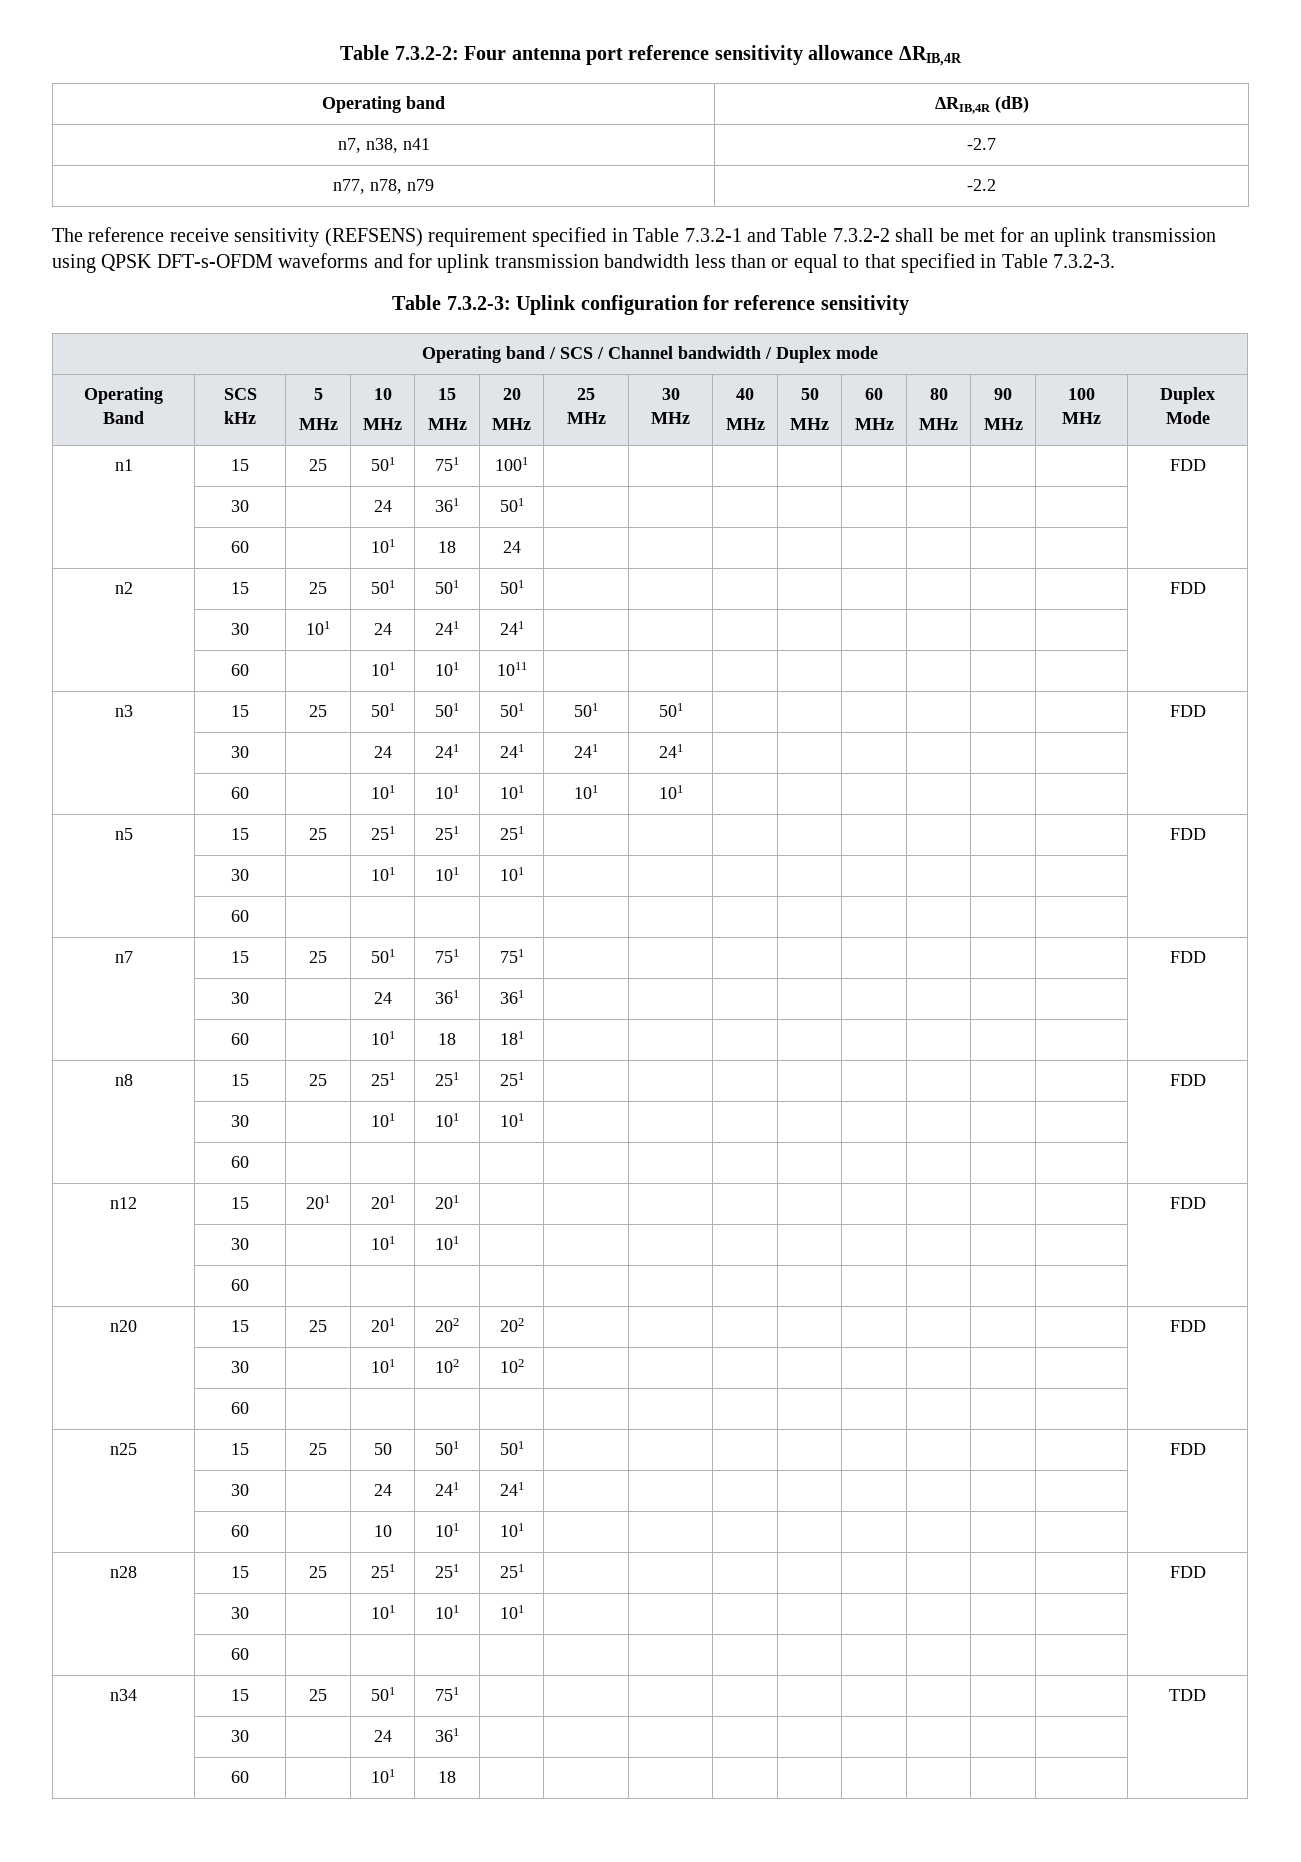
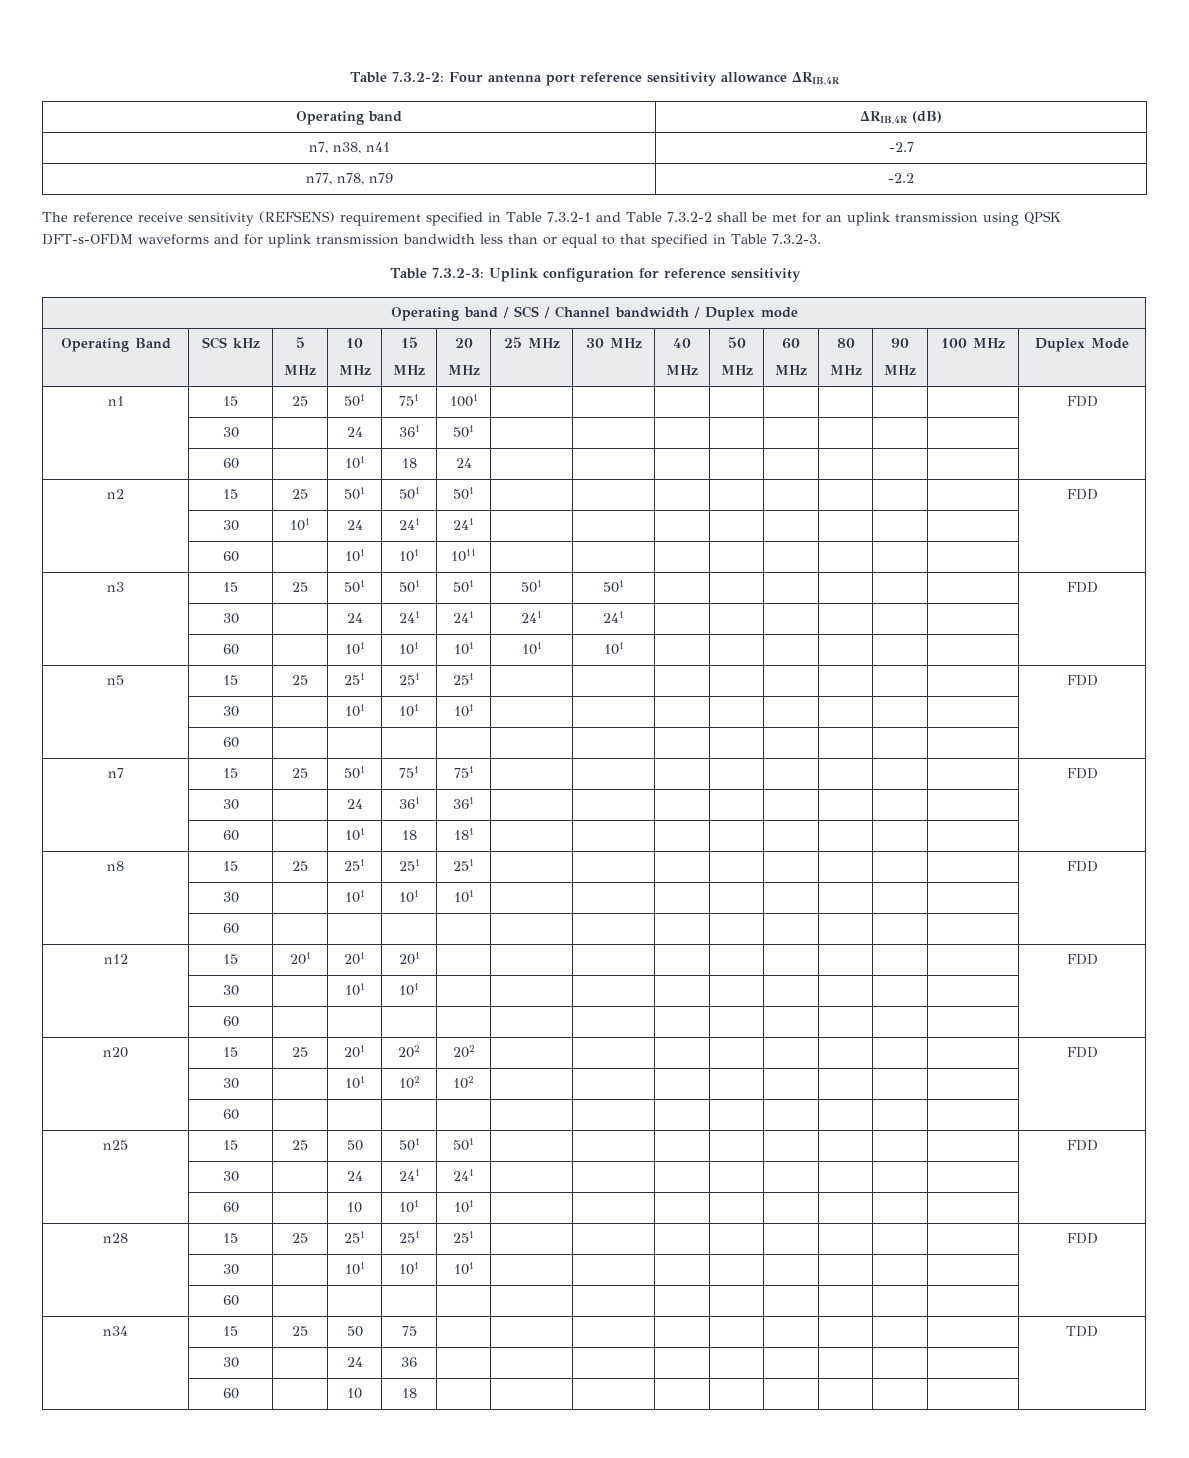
[370,1687,395,1701] [435,1687,459,1701] 501 | 751 -> [346,1326,363,1337] [401,1326,417,1336] 50 | 75
[435,1728,459,1742] [231,1771,250,1783] [370,1769,395,1783] 361 | | | | | | | | | | // | 60 | | 101 -> [401,1357,417,1367] [222,1388,239,1399] [347,1388,362,1399] 36 | | | | | | | | | | // | 60 | | 10

